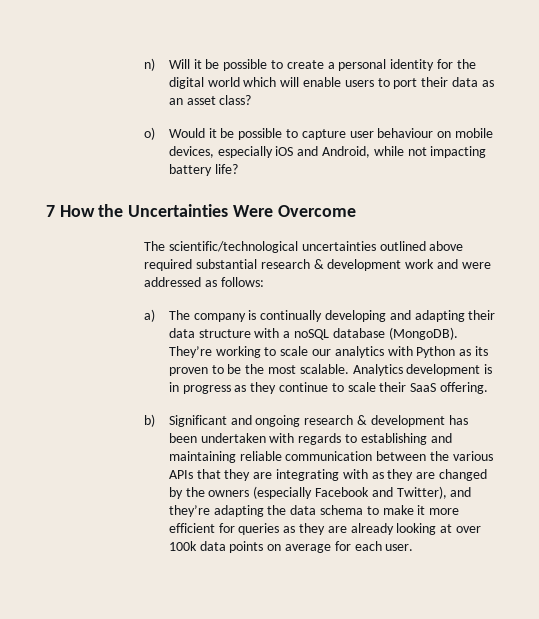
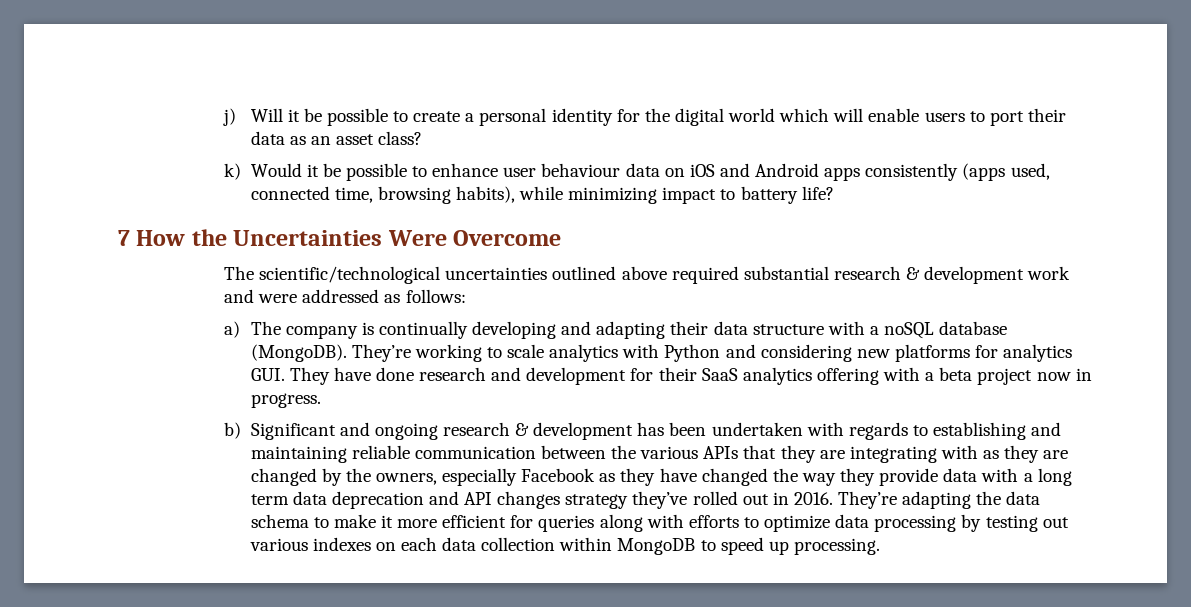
[144,58,156,71] n) -> [223,108,237,126] j)
[144,127,156,140] o) -> [224,163,242,180] k)
[301,129,346,140] capture -> [432,163,499,177] enhance
[437,128,493,138] [168,146,487,158] on mobile devices, especially iOS and Android, while not impacting -> [625,163,1050,181] [250,186,736,204] data on iOS and Android apps consistently (apps used, connected time, browsing habits), while minimizing impact to
[312,349,332,356] our -> (545, 351) none
[459,346,488,356] [168,364,493,376] [168,382,488,394] as its proven to be the most scalable. Analytics development is in progress as they continue to scale their SaaS offering. -> [725,344,1073,362] [250,367,1092,385] [250,393,321,408] and considering new platforms for analytics GUI. They have done research and development for their SaaS analytics offering with a beta project now in progress.
[208,486,472,499] [168,505,210,517] owners (especially Facebook and Twitter), and they’re -> [375,468,1072,486] [250,491,898,509] owners, especially Facebook as they have changed the way they provide data with a long term data deprecation and API changes strategy they’ve rolled out in 2016. They’re
[283,523,481,535] [168,541,414,553] as they are already looking at over 100k data points on average for each user. -> [599,514,1069,532] [249,537,880,555] along with efforts to optimize data processing by testing out various indexes on each data collection within MongoDB to speed up processing.

